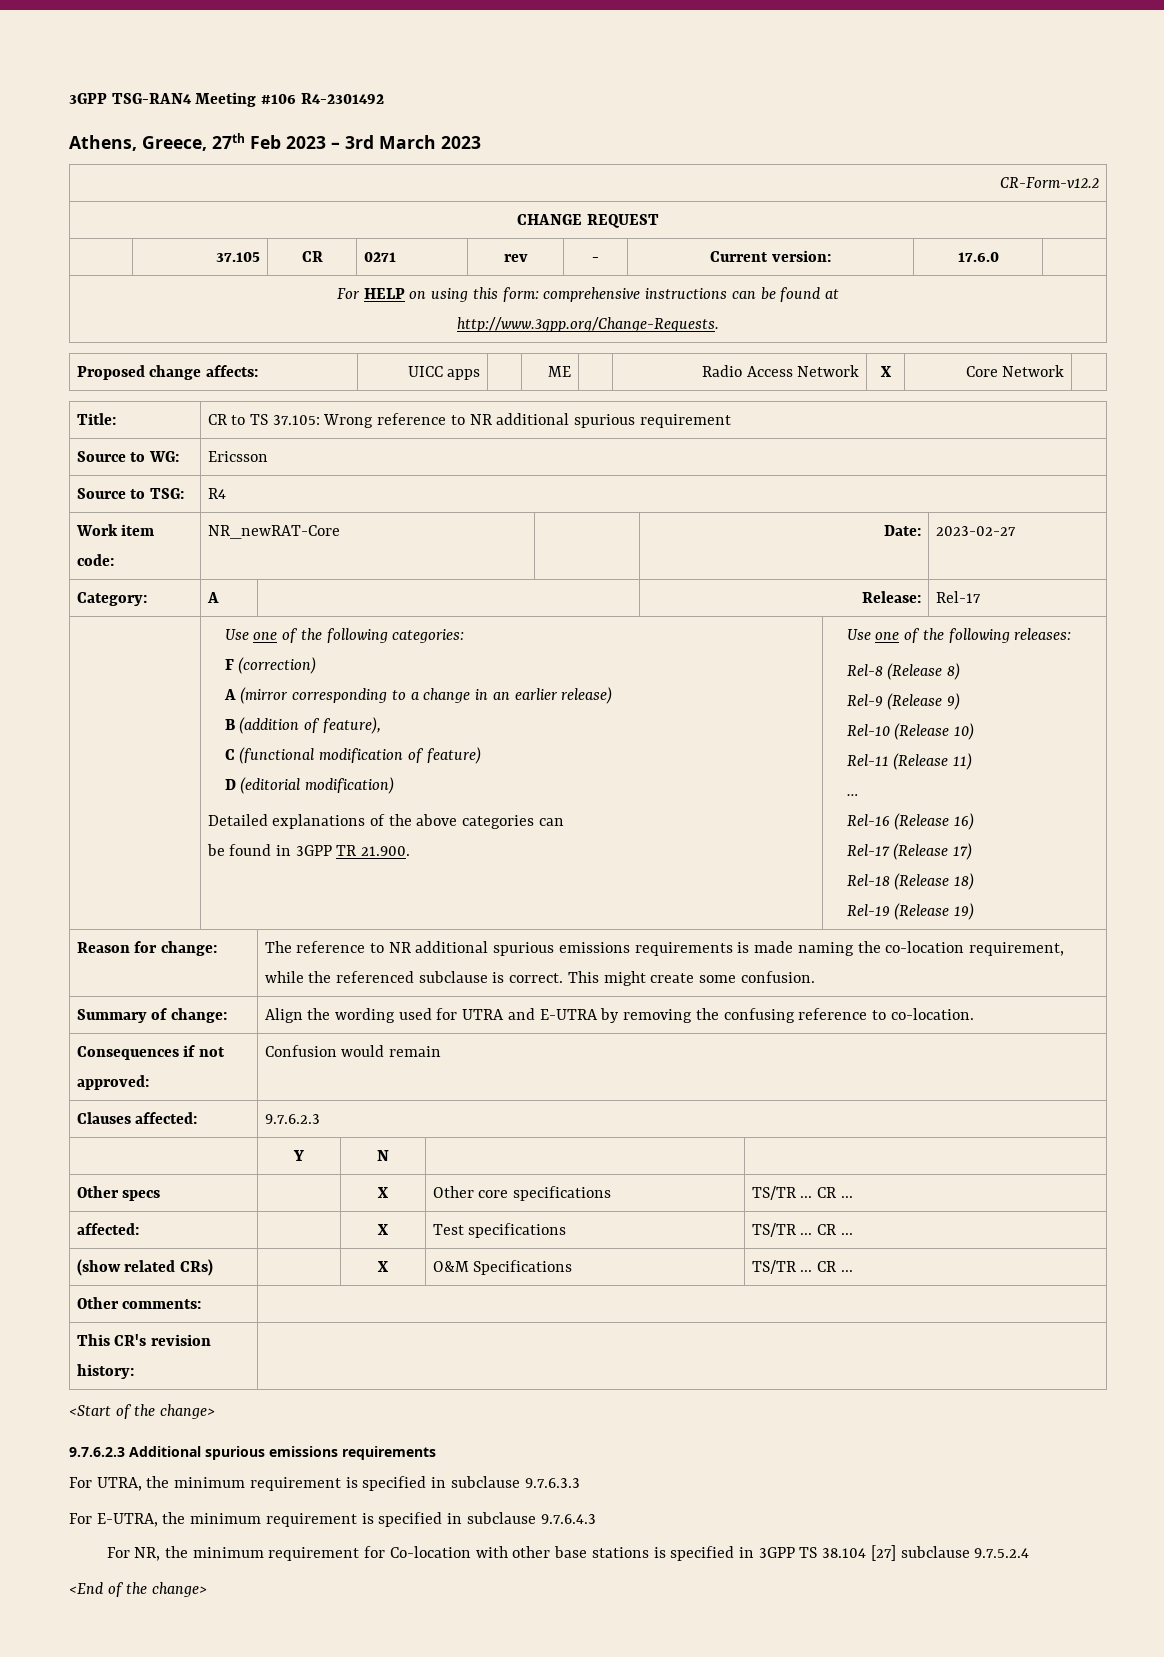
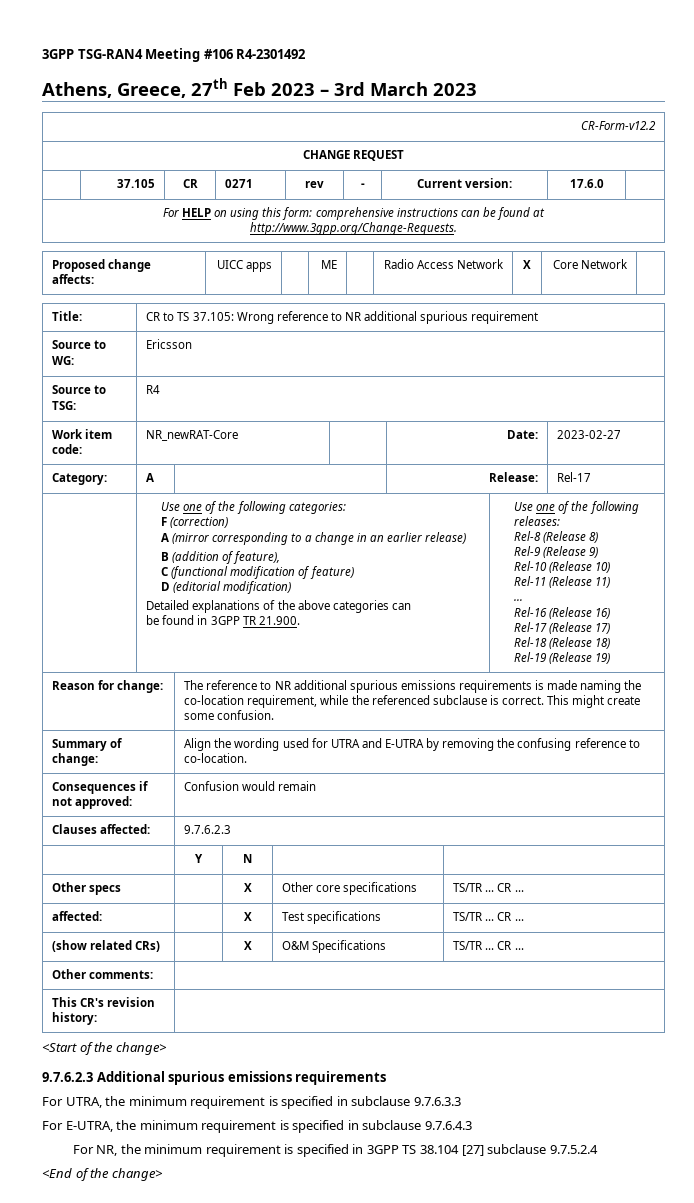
[364,1546,649,1558] for Co-location with other base stations -> (281, 1150) none

